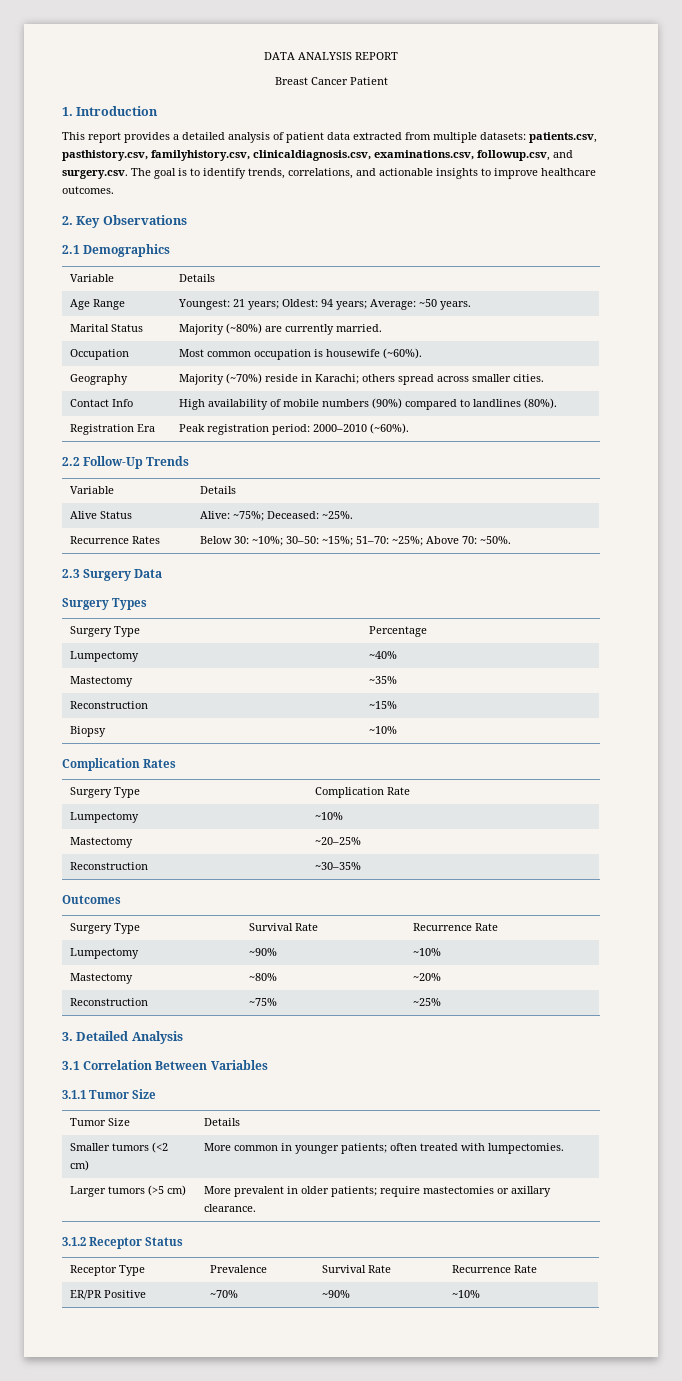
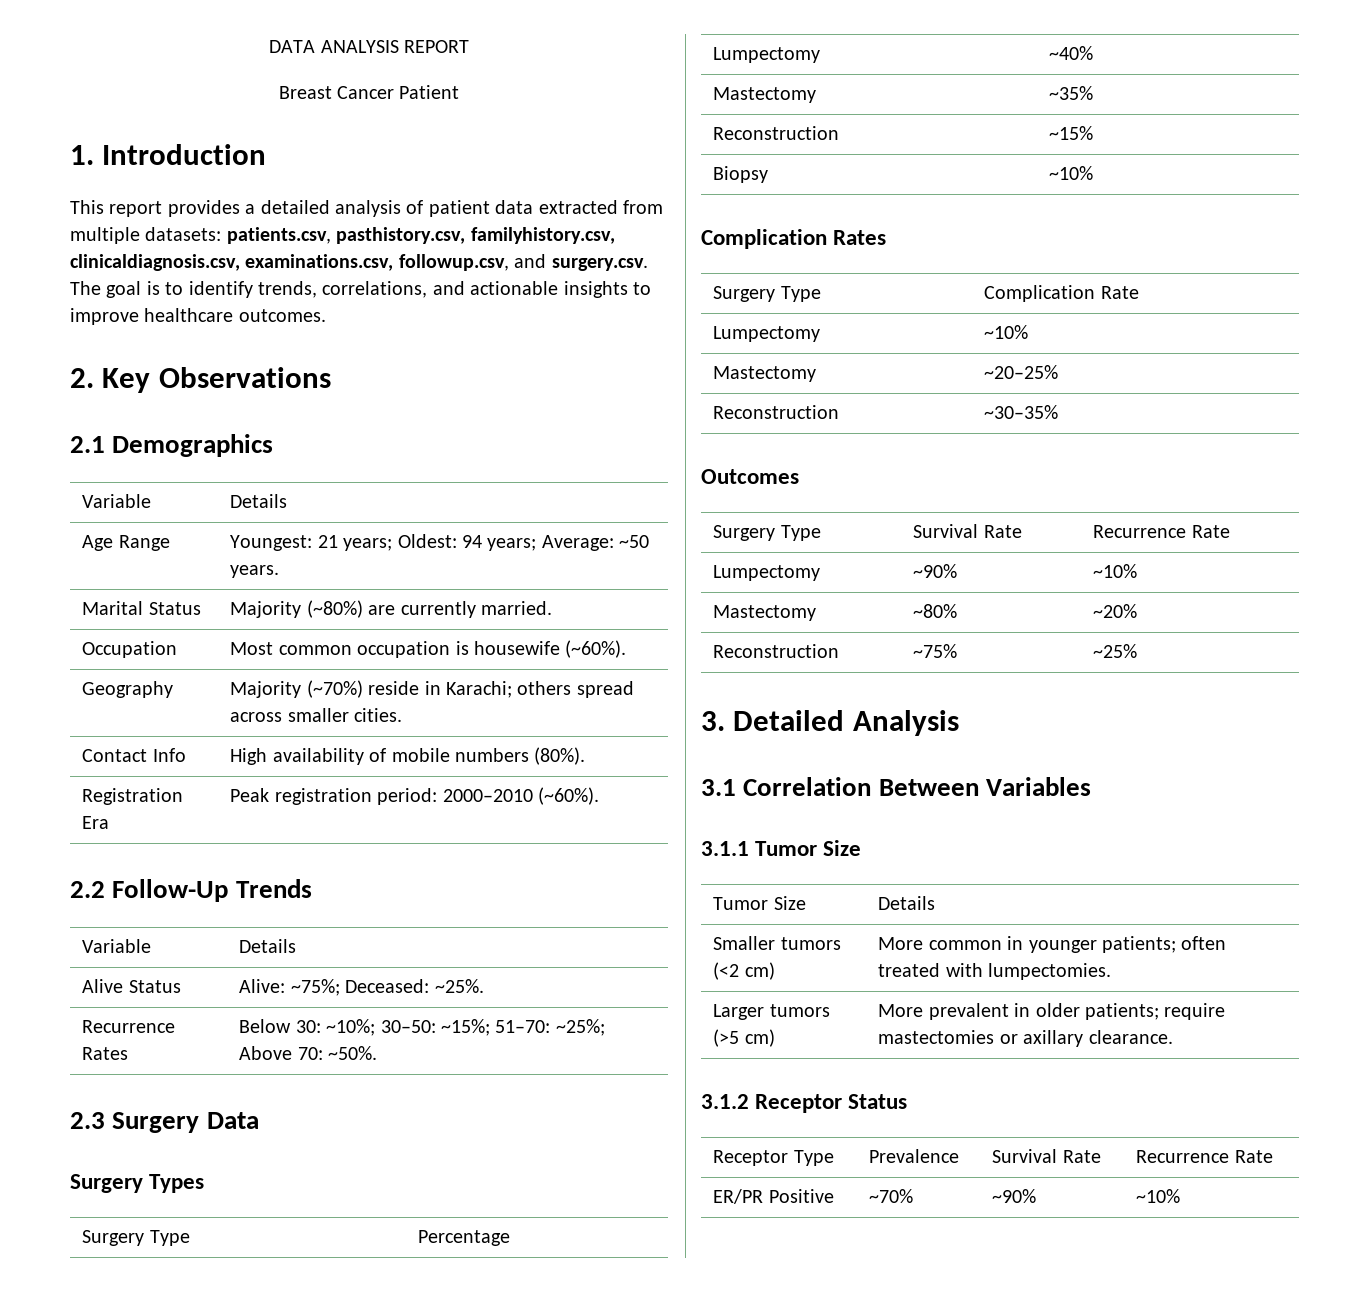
[372,398,522,410] (90%) compared to landlines -> (529, 755) none

